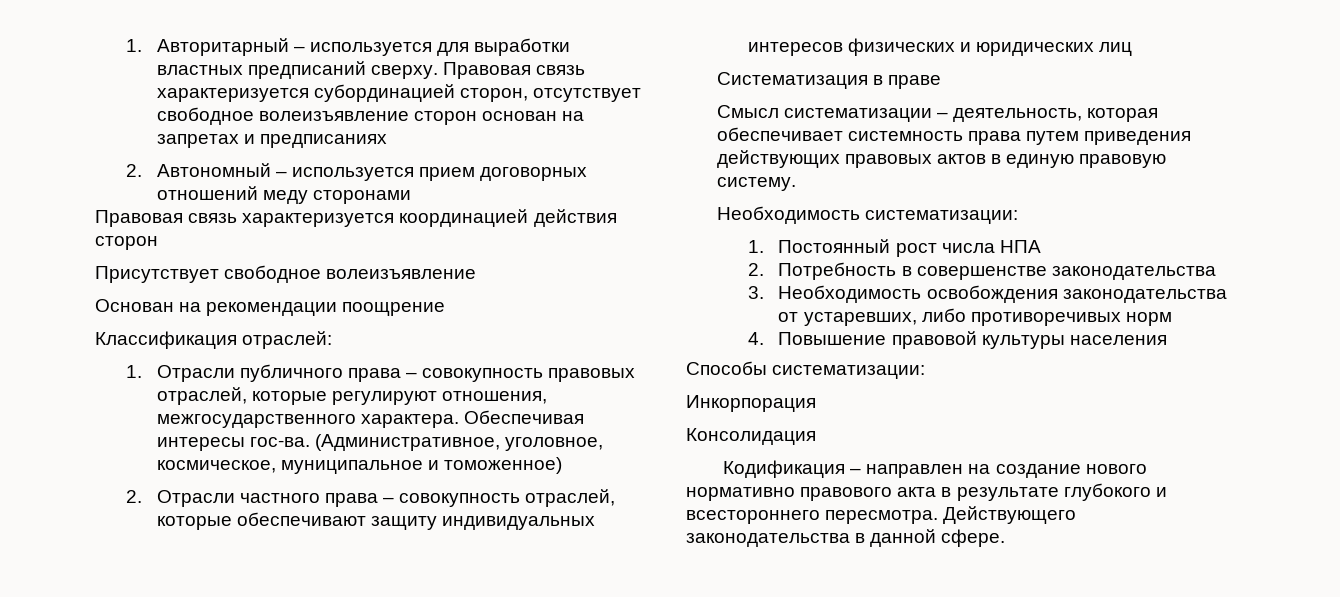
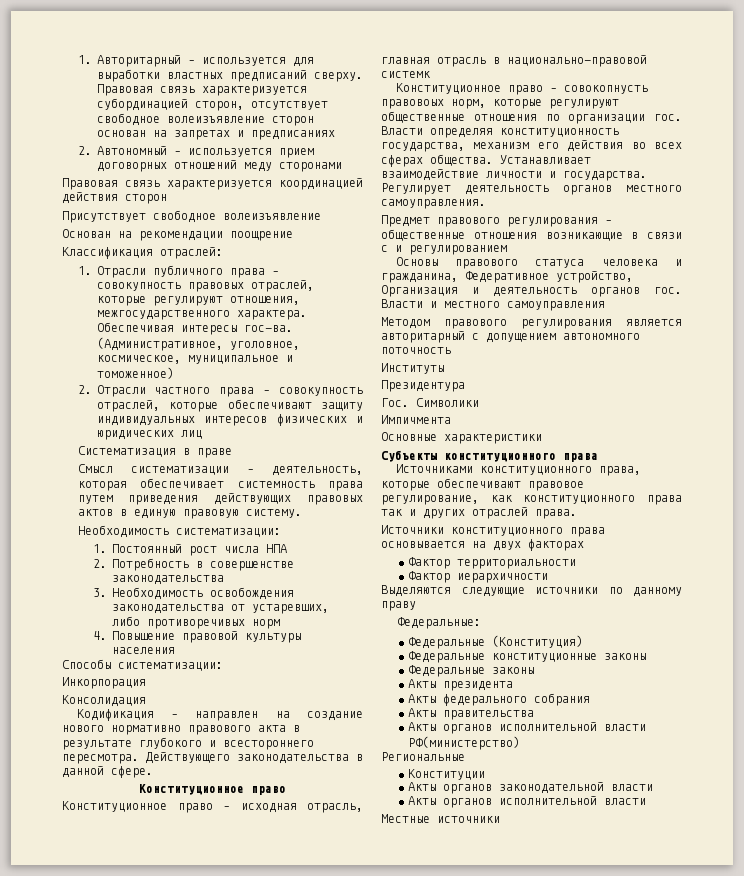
(1006, 538) none -> [139,784,286,795] [62,801,363,813] [381,55,647,67] [381,71,430,78] [395,83,648,95] [381,99,619,109] [381,111,682,124] [381,126,619,138] [381,140,682,152] [381,154,591,167] [381,169,647,181] [381,183,682,195] [381,199,486,209] [381,215,612,227] [381,229,682,241] [381,245,507,255] [395,257,682,269] [381,271,633,283] [381,285,682,297] [381,299,605,311] [381,317,682,329] [381,331,640,343] [381,347,451,354] [381,363,444,374] [381,380,465,392] [381,398,479,407] [381,415,451,424] [381,432,542,444] [381,450,598,462] [395,464,641,476] [381,478,584,491] [381,495,682,505] [381,507,577,519] [381,525,605,537] [381,539,584,551] [407,557,576,569] [407,571,548,583] [381,585,682,597] [381,601,416,611] [396,617,481,629] [407,635,583,649] [407,651,646,663] [407,665,534,677] [407,679,513,691] [407,693,590,706] [407,708,534,720] [407,722,646,734] [407,736,520,750] [381,752,465,761] [407,769,485,780] [407,782,653,794] [407,796,646,808] [381,814,500,823] // Конституционное право // Конституционное право – исходная отрасль, главная отрасль в национально-правовой системк // Конституционное право – совокопнусть правовоых норм, которые регулируют общественные отношения по организации гос. Власти определяя конституционность государства, механизм его действия во всех сферах общества. Устанавливает взаимодействие личности и государства. Регулирует деятельность органов местного самоуправления. // Предмет правового регулирования – общественные отношения возникающие в связи с и регулированием // Основы правового статуса человека и гражданина, Федеративное устройство, Организация и деятельность органов гос. Власти и местного самоуправления // Методом правового регулирования является авторитарный с допущением автономного поточность // Институты // Президентура // Гос. Символики // Импичмента // Основные характеристики // Субъекты конституционного права // Источниками конституционного права, которые обеспечивают правовое регулирование, как конституционного права так и других отраслей права. // Источники конституционного права основывается на двух факторах // Фактор территориальности // Фактор иерархичности // Выделяются следующие источники по данному праву // Федеральные: // Федеральные (Конституция) // Федеральные конституционные законы // Федеральные законы // Акты президента // Акты федерального собрания // Акты правительства // Акты органов исполнительной власти РФ(министерство) // Региональные // Конституции // Акты органов законодательной власти // Акты органов исполнительной власти // Местные источники

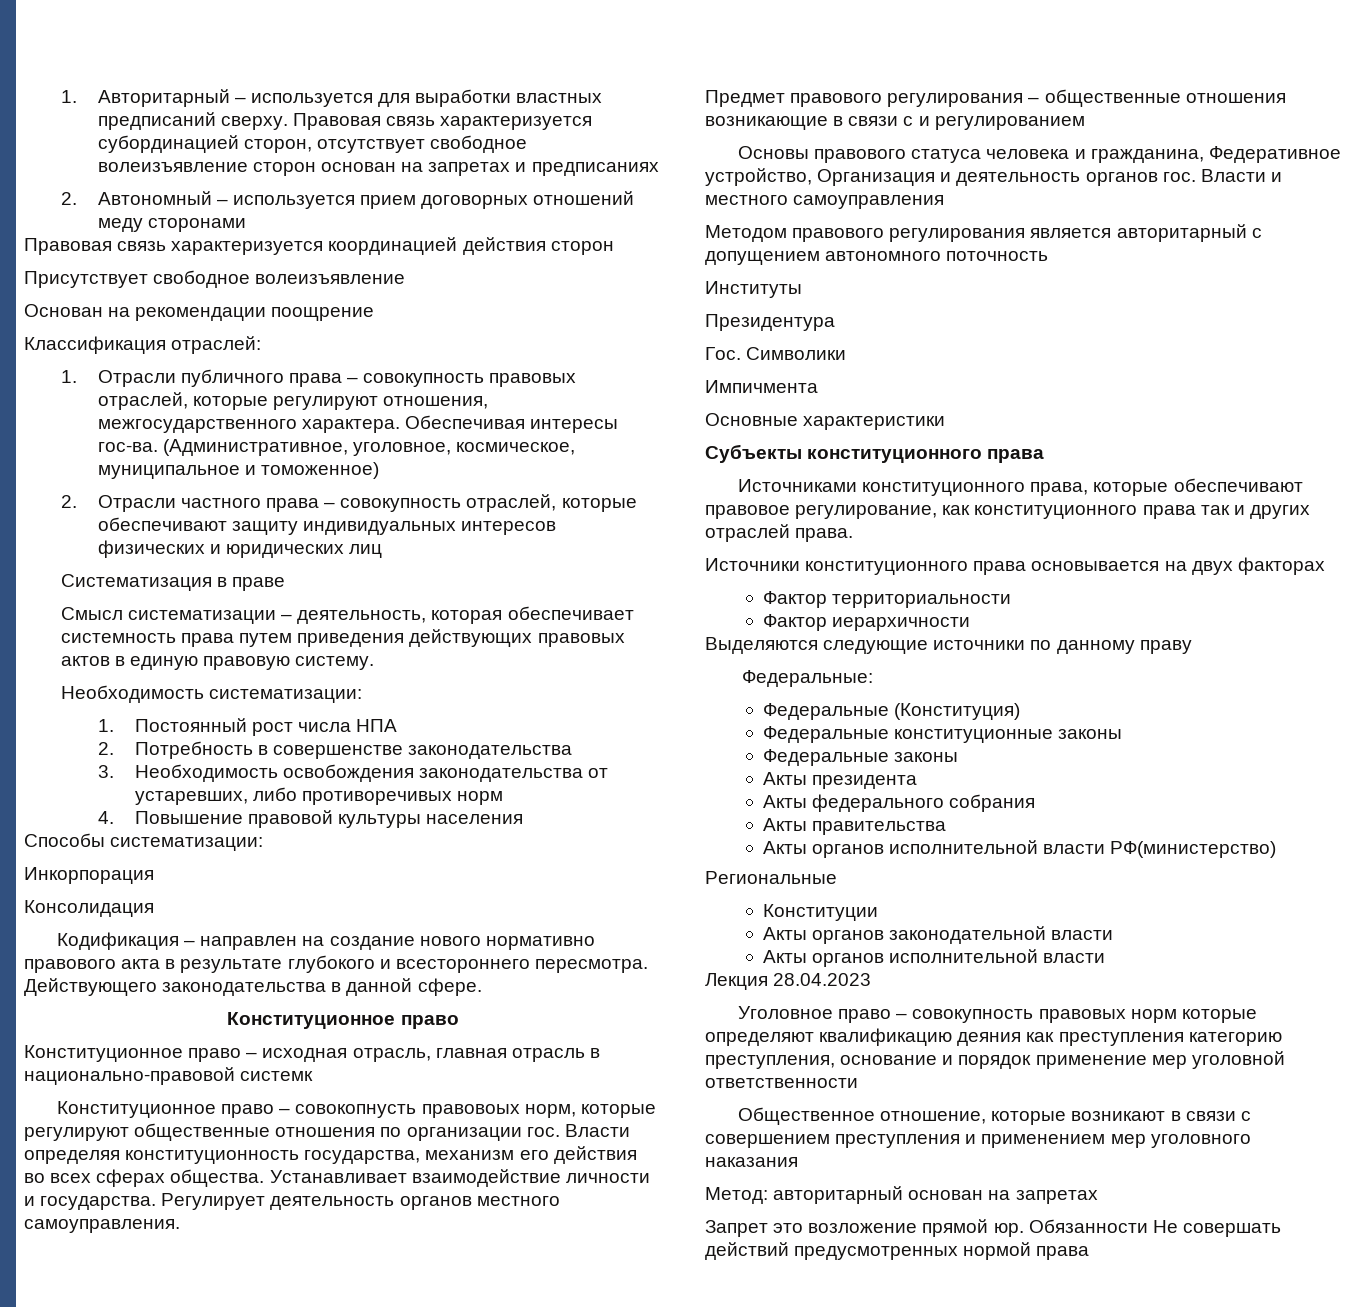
[381,814,500,823] Местные источники -> [705,973,872,990] [738,1006,1257,1023] [705,1028,1282,1046] [705,1051,1285,1069] [705,1078,858,1088] [738,1107,1251,1125] [705,1134,1251,1148] [705,1157,798,1167] [705,1186,1098,1204] [705,1219,1281,1237] [705,1242,1090,1260] Лекция 28.04.2023 // Уголовное право – совокупность правовых норм которые определяют квалификацию деяния как преступления категорию преступления, основание и порядок применение мер уголовной ответственности // Общественное отношение, которые возникают в связи с совершением преступления и применением мер уголовного наказания // Метод: авторитарный основан на запретах // Запрет это возложение прямой юр. Обязанности Не совершать действий предусмотренных нормой права

